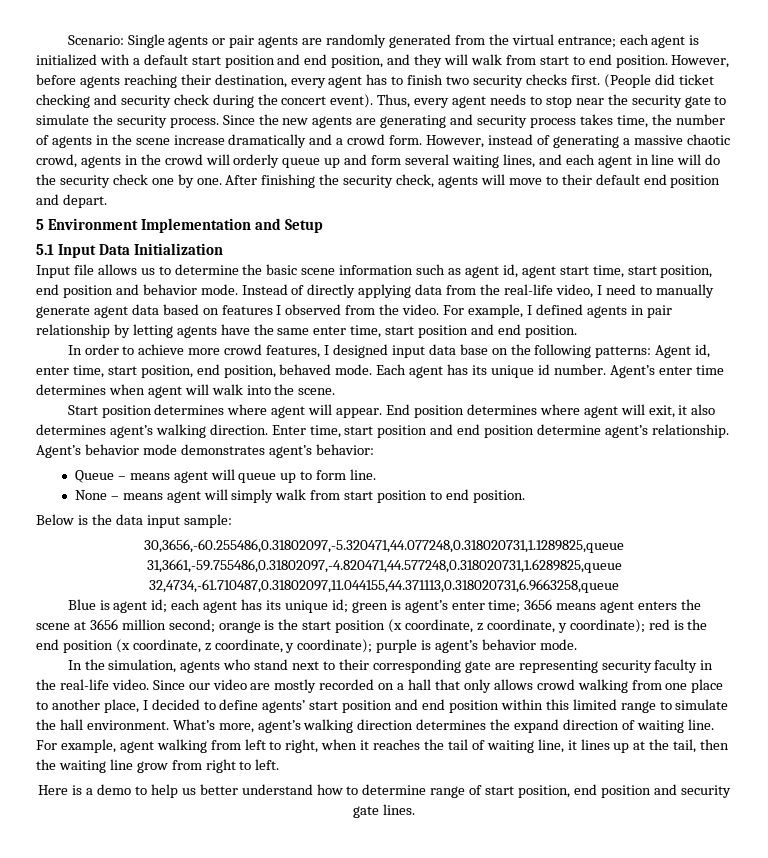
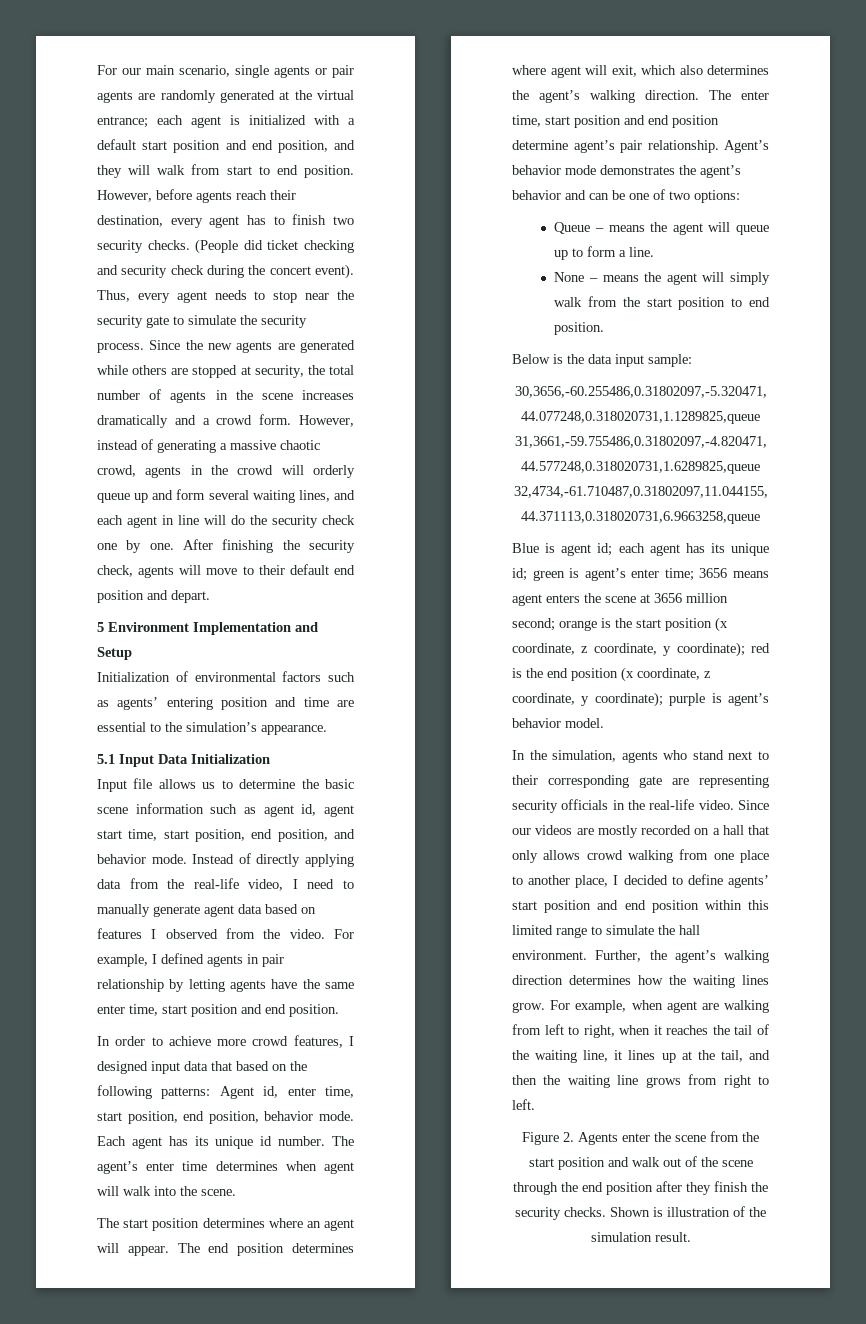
[67,34,165,48] Scenario: Single -> [97,65,269,78] For our main scenario, single
[454,35,485,45] from -> [279,91,290,100] at
[123,74,177,88] reaching -> [236,190,267,200] reach
[525,74,600,85] checks first. -> [147,240,190,250] checks.
[380,114,672,128] generating and security process takes time, the -> [300,340,355,353] [97,365,354,378] generated while others are stopped at security, the total
[173,135,225,145] increase -> [302,390,354,400] increases
(323, 226) none -> [97,671,355,682] [97,697,354,710] [97,722,327,735] // Initialization of environmental factors such as agents’ entering position and time are essential to the simulation’s appearance.
[62,285,113,298] position -> [277,829,328,842] position,
[459,344,488,355] base -> [211,1061,269,1071] that based
[279,364,332,375] behaved -> [264,1111,314,1121] behavior
[609,365,655,378] Agent’s -> [332,1136,354,1146] [97,1161,138,1174] The agent’s
[67,404,268,418] Start position determines where -> [97,1218,321,1231] The start position determines where an
[386,404,411,415] End -> [177,1243,230,1253] The end
[678,405,688,415] it -> [641,65,676,75] which
(106, 429) none -> [512,90,529,100] the
[271,425,306,435] Enter -> [709,90,769,100] The enter
(648, 431) none -> [620,140,642,153] pair
[268,444,374,458] agent’s behavior: -> [679,165,741,178] [512,189,740,203] the agent’s behavior and can be one of two options:
(170, 476) none -> [650,222,668,232] the
(347, 475) none -> [619,250,627,257] a
(163, 496) none -> [644,272,662,282] the
(341, 495) none -> [622,297,640,307] the
[539,639,577,650] mode. -> [565,718,604,728] model.
[654,659,698,673] faculty -> [561,799,609,810] officials
[212,679,247,690] video -> [535,825,573,835] videos
[172,719,254,733] What’s more, -> [595,950,667,962] Further, the
[490,719,714,733] [36,739,154,753] the expand direction of waiting line. For example, agent -> [638,975,769,988] [512,1000,719,1013] how the waiting lines grow. For example, when agent are
(485, 745) none -> [512,1050,529,1060] the
(697, 746) none -> [749,1050,770,1060] and
[136,761,168,773] grow -> [645,1077,681,1088] grows
[38,784,731,798] [353,804,415,818] Here is a demo to help us better understand how to determine range of start position, end position and security gate lines. -> [522,1131,759,1145] [528,1156,753,1170] [513,1181,768,1195] [515,1206,766,1220] [590,1232,691,1242] Figure 2. Agents enter the scene from the start position and walk out of the scene through the end position after they finish the security checks. Shown is illustration of the simulation result.

